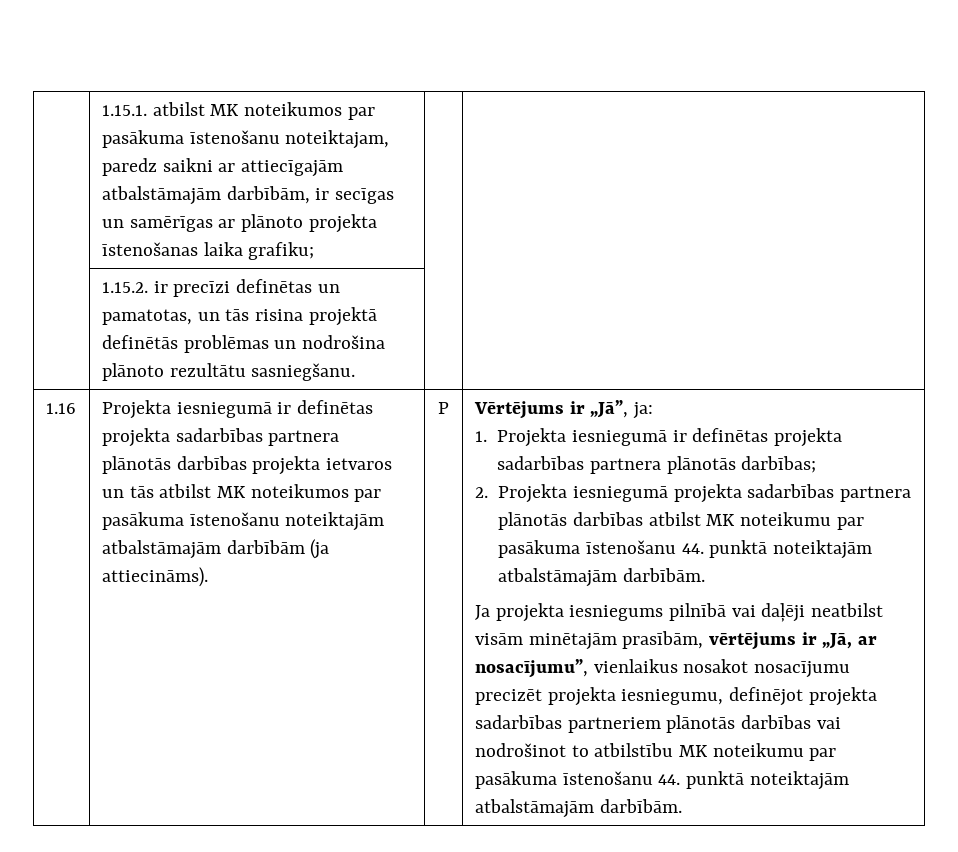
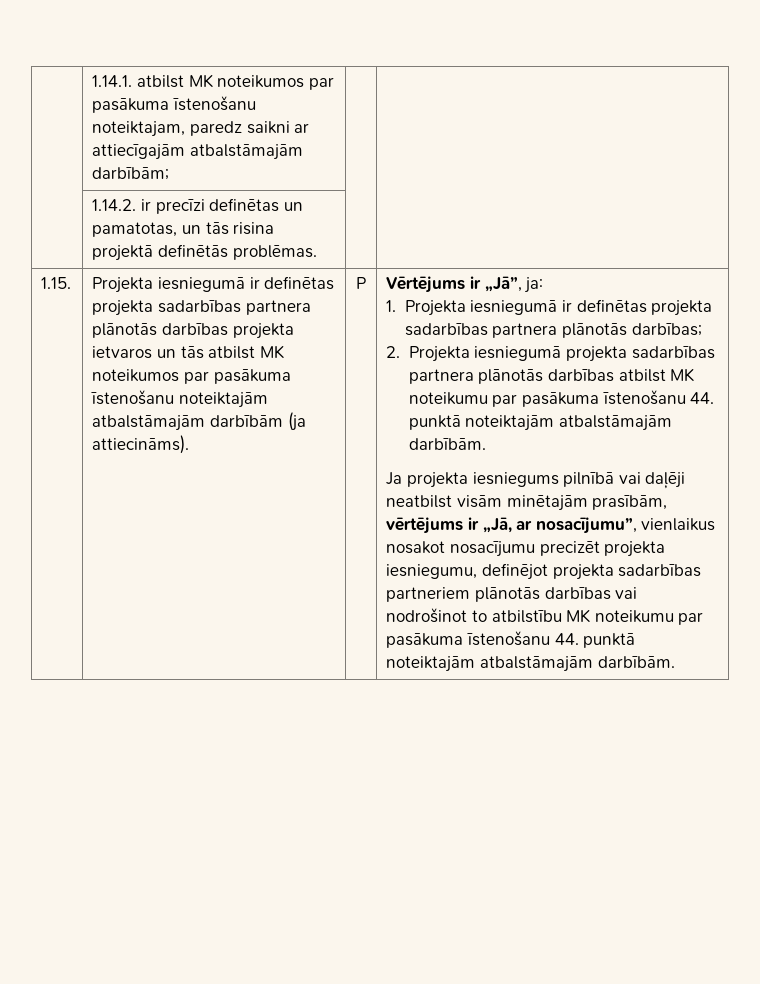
[101,105,147,116] | 1.15.1. -> [92,75,133,87] | 1.14.1.
[226,186,394,204] [101,214,377,233] [101,242,315,260] [101,282,148,293] darbībām, ir secīgas un samērīgas ar plānoto projekta īstenošanas laika grafiku; | | // | 1.15.2. -> [92,167,170,180] [92,199,137,211] darbībām; | | // | 1.14.2.
[183,335,385,353] [101,363,356,381] [45,403,76,414] problēmas un nodrošina plānoto rezultātu sasniegšanu. | | // 1.16 -> [232,245,317,260] [41,277,72,289] problēmas. | | // 1.15.

